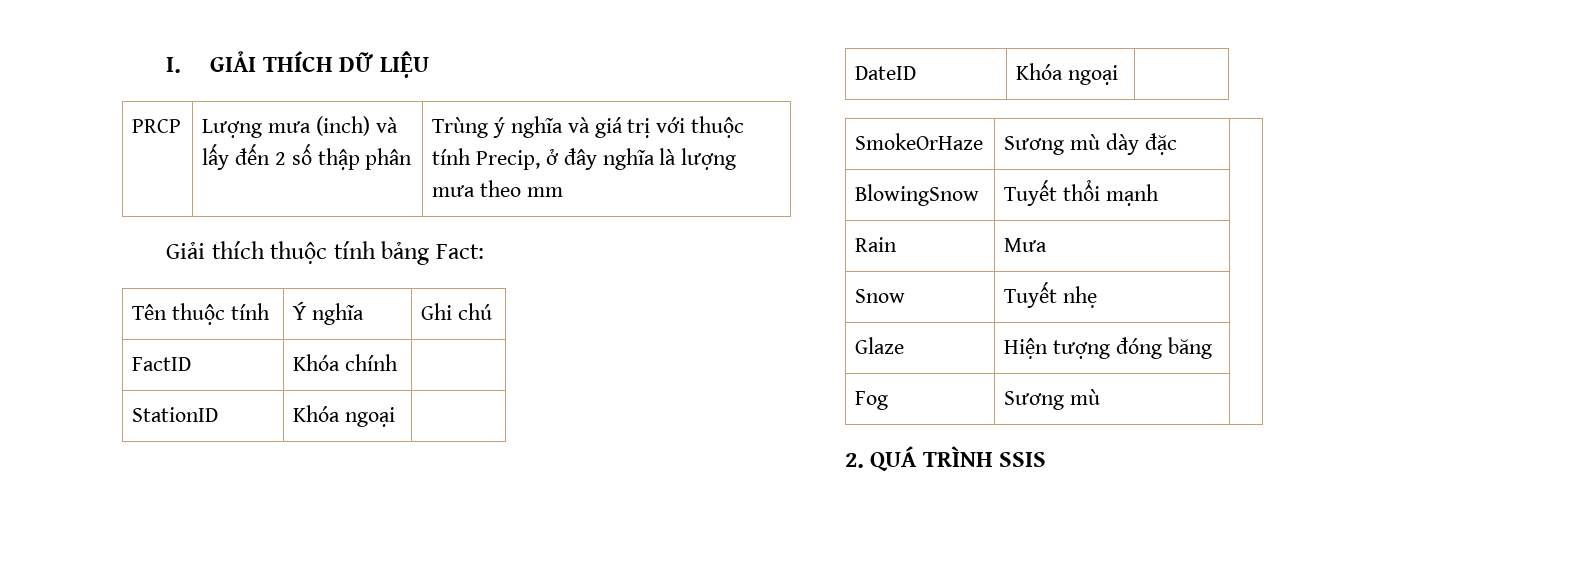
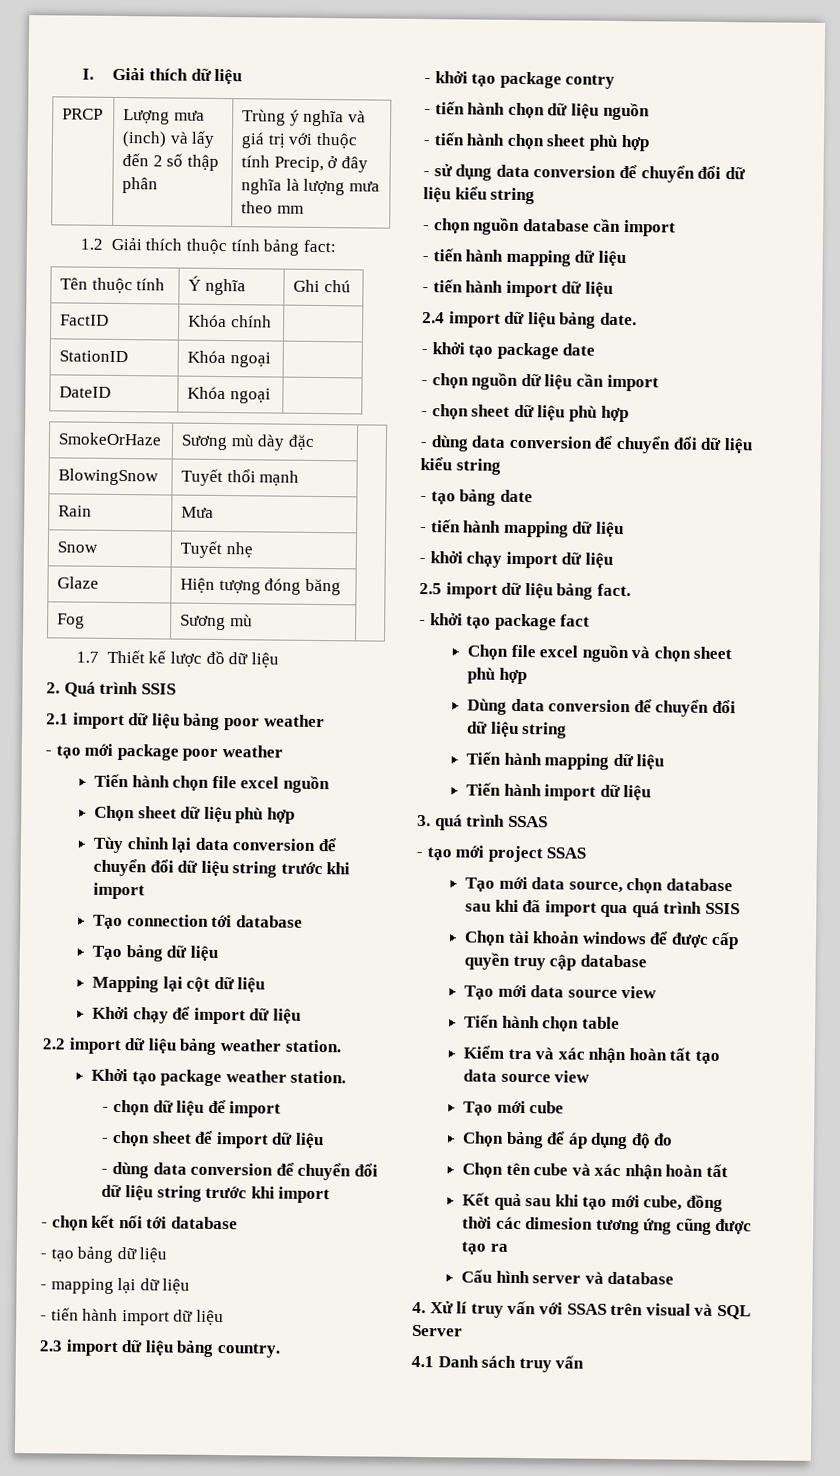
[210,51,429,78] GIẢI THÍCH DỮ LIỆU -> [112,67,243,85] Giải thích dữ liệu
(564, 192) none -> [80,238,104,250] 1.2
[435,244,484,259] Fact: -> [302,239,336,253] fact:
(1101, 397) none -> [76,649,279,668] // 1.7 Thiết kế lược đồ dữ liệu
[870,446,1047,471] QUÁ TRÌNH SSIS -> [63,681,176,697] [46,712,325,731] [45,743,283,761] [93,773,330,794] [93,805,295,824] [92,836,336,854] [92,858,351,878] [92,882,145,900] [92,914,303,930] [91,945,218,962] [91,975,266,993] [91,1006,301,1025] [42,1037,341,1055] [90,1068,347,1087] [102,1099,282,1118] [101,1130,325,1149] [101,1161,379,1181] [101,1184,331,1204] [41,1214,238,1231] [40,1246,168,1263] [40,1278,191,1294] [40,1307,224,1326] [39,1339,280,1358] [424,71,616,89] [424,101,650,121] [423,132,650,152] [423,164,746,183] [423,186,536,205] [423,217,676,237] [422,248,626,267] [422,279,613,298] [422,311,637,329] [421,342,596,360] [421,372,659,392] [421,404,629,423] [420,435,752,454] [420,456,501,475] [420,489,533,506] [420,519,624,538] [419,551,613,569] [419,582,631,600] [419,613,591,631] [466,644,733,663] [466,667,527,685] [466,698,736,717] [466,721,568,739] [465,751,665,770] [465,782,652,801] [417,814,548,831] [416,845,587,863] [464,876,733,894] [464,899,741,918] [463,930,740,950] [463,952,647,971] [463,984,658,1000] [463,1014,620,1032] [462,1045,721,1065] [462,1069,591,1083] [462,1100,565,1116] [461,1131,674,1150] [461,1162,729,1180] [461,1192,724,1213] [461,1216,753,1235] [460,1241,508,1255] [460,1269,675,1285] [412,1300,751,1320] [412,1324,463,1337] [411,1355,585,1373] Quá trình SSIS // 2.1 import dữ liệu bảng poor weather // - tạo mới package poor weather // Tiến hành chọn file excel nguồn // Chọn sheet dữ liệu phù hợp // Tùy chỉnh lại data conversion để chuyển đổi dữ liệu string trước khi import // Tạo connection tới database // Tạo bảng dữ liệu // Mapping lại cột dữ liệu // Khởi chạy để import dữ liệu // 2.2 import dữ liệu bảng weather station. // Khởi tạo package weather station. // - chọn dữ liệu để import // - chọn sheet để import dữ liệu // - dùng data conversion để chuyển đổi dữ liệu string trước khi import // - chọn kết nối tới database // - tạo bảng dữ liệu // - mapping lại dữ liệu // - tiến hành import dữ liệu // 2.3 import dữ liệu bảng country. // - khởi tạo package contry // - tiến hành chọn dữ liệu nguồn // - tiến hành chọn sheet phù hợp // - sử dụng data conversion để chuyển đổi dữ liệu kiểu string // - chọn nguồn database cần import // - tiến hành mapping dữ liệu // - tiến hành import dữ liệu // 2.4 import dữ liệu bảng date. // - khởi tạo package date // - chọn nguồn dữ liệu cần import // - chọn sheet dữ liệu phù hợp // - dùng data conversion để chuyển đổi dữ liệu kiểu string // - tạo bảng date // - tiến hành mapping dữ liệu // - khởi chạy import dữ liệu // 2.5 import dữ liệu bảng fact. // - khởi tạo package fact // Chọn file excel nguồn và chọn sheet phù hợp // Dùng data conversion để chuyển đổi dữ liệu string // Tiến hành mapping dữ liệu // Tiến hành import dữ liệu // 3. quá trình SSAS // - tạo mới project SSAS // Tạo mới data source, chọn database sau khi đã import qua quá trình SSIS // Chọn tài khoản windows để được cấp quyền truy cập database // Tạo mới data source view // Tiến hành chọn table // Kiểm tra và xác nhận hoàn tất tạo data source view // Tạo mới cube // Chọn bảng để áp dụng độ đo // Chọn tên cube và xác nhận hoàn tất // Kết quả sau khi tạo mới cube, đồng thời các dimesion tương ứng cũng được tạo ra // Cấu hình server và database // 4. Xử lí truy vấn với SSAS trên visual và SQL Server // 4.1 Danh sách truy vấn

